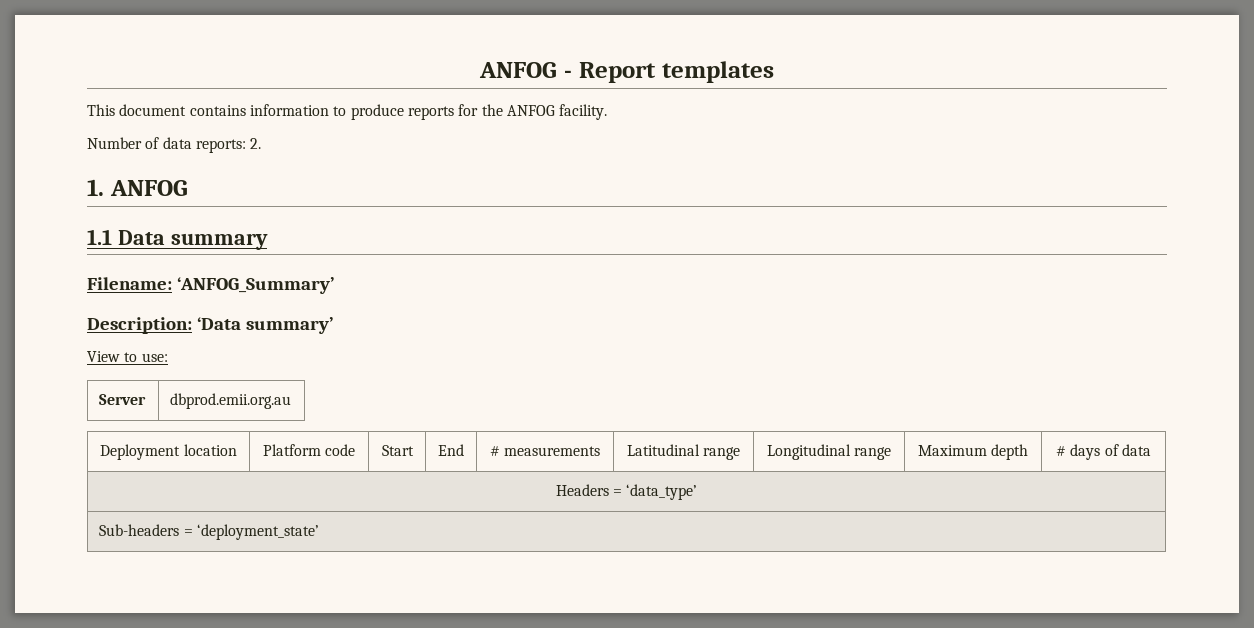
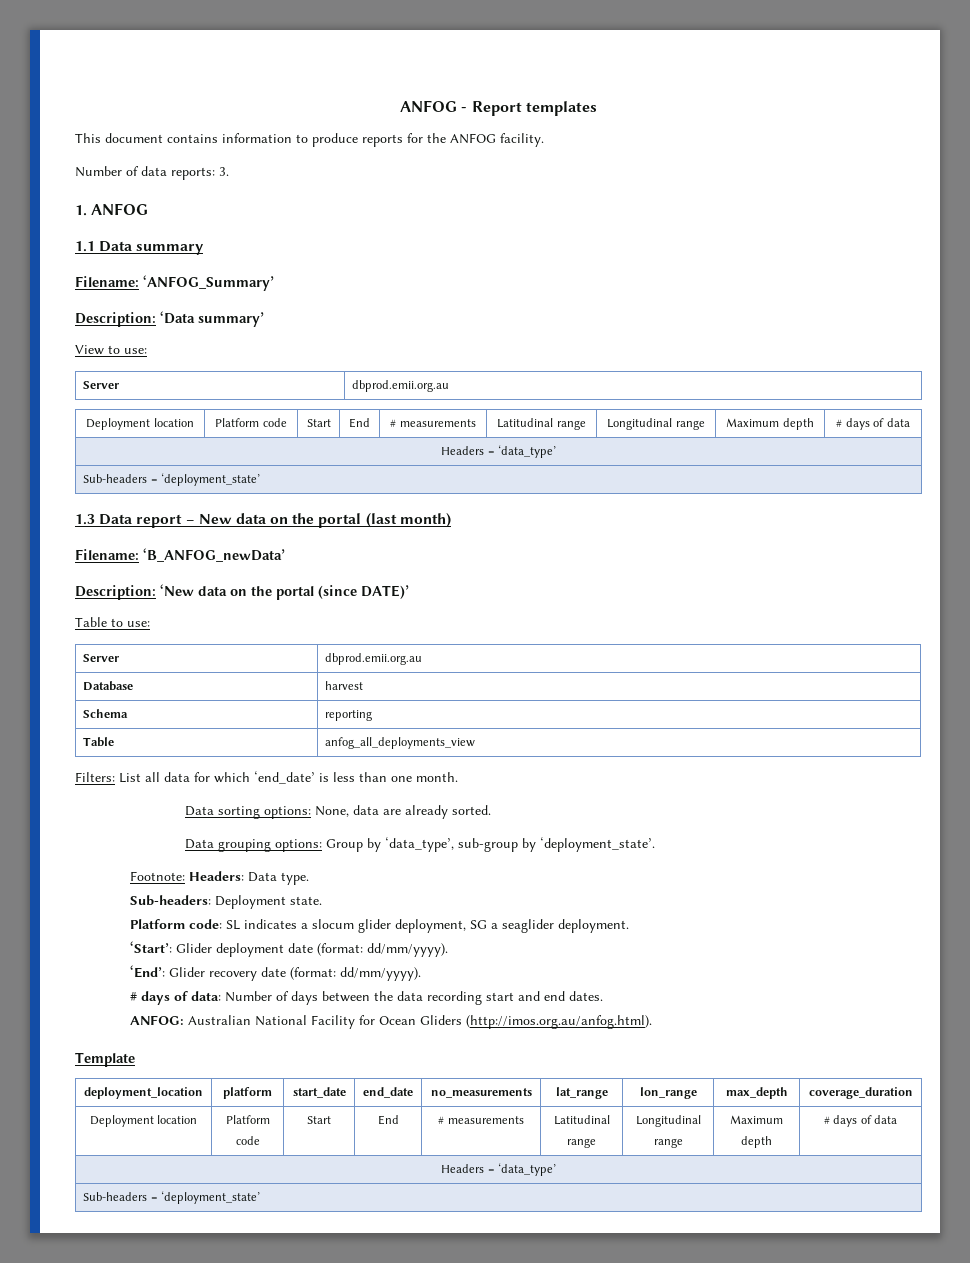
[250,138,262,149] 2. -> [219,167,229,176] 3.
(319, 532) none -> [75,513,451,528] [75,548,285,562] [75,584,409,600] [75,617,150,627] [83,654,120,662] [325,653,423,665] [83,681,134,691] [325,681,364,690] [83,709,129,718] [325,710,373,721] [83,737,115,747] [325,737,476,749] [75,771,458,784] [185,805,492,819] [185,837,656,852] [130,871,310,885] [130,895,323,909] [130,919,630,933] [130,941,449,957] [130,965,422,981] [130,991,604,1005] [130,1015,653,1029] [75,1052,135,1067] [84,1087,203,1099] [223,1087,272,1099] [292,1087,346,1098] [363,1087,414,1098] [430,1088,532,1098] [555,1087,608,1099] [639,1087,697,1099] [725,1087,788,1099] [808,1087,913,1099] [89,1115,198,1127] [225,1115,270,1124] [235,1136,260,1145] [307,1116,331,1124] [377,1115,399,1125] [438,1116,524,1124] [553,1115,610,1125] [567,1138,596,1148] [635,1115,701,1127] [653,1138,683,1148] [730,1115,783,1124] [741,1136,772,1148] [823,1115,898,1127] [441,1163,556,1176] [83,1191,260,1204] // 1.3 Data report – New data on the portal (last month) // Filename: ‘B_ANFOG_newData’ // Description: ‘New data on the portal (since DATE)’ // Table to use: // Server | dbprod.emii.org.au // Database | harvest // Schema | reporting // Table | anfog_all_deployments_view // Filters: List all data for which ‘end_date’ is less than one month. // Data sorting options: None, data are already sorted. // Data grouping options: Group by ‘data_type’, sub-group by ‘deployment_state’. // Footnote: Headers: Data type. // Sub-headers: Deployment state. // Platform code: SL indicates a slocum glider deployment, SG a seaglider deployment. // ‘Start’: Glider deployment date (format: dd/mm/yyyy). // ‘End’: Glider recovery date (format: dd/mm/yyyy). // # days of data: Number of days between the data recording start and end dates. // ANFOG: Australian National Facility for Ocean Gliders (http://imos.org.au/anfog.html). // Template // deployment_location | platform | start_date | end_date | no_measurements | lat_range | lon_range | max_depth | coverage_duration // Deployment location | Platform code | Start | End | # measurements | Latitudinal range | Longitudinal range | Maximum depth | # days of data // Headers = ‘data_type’ // Sub-headers = ‘deployment_state’

